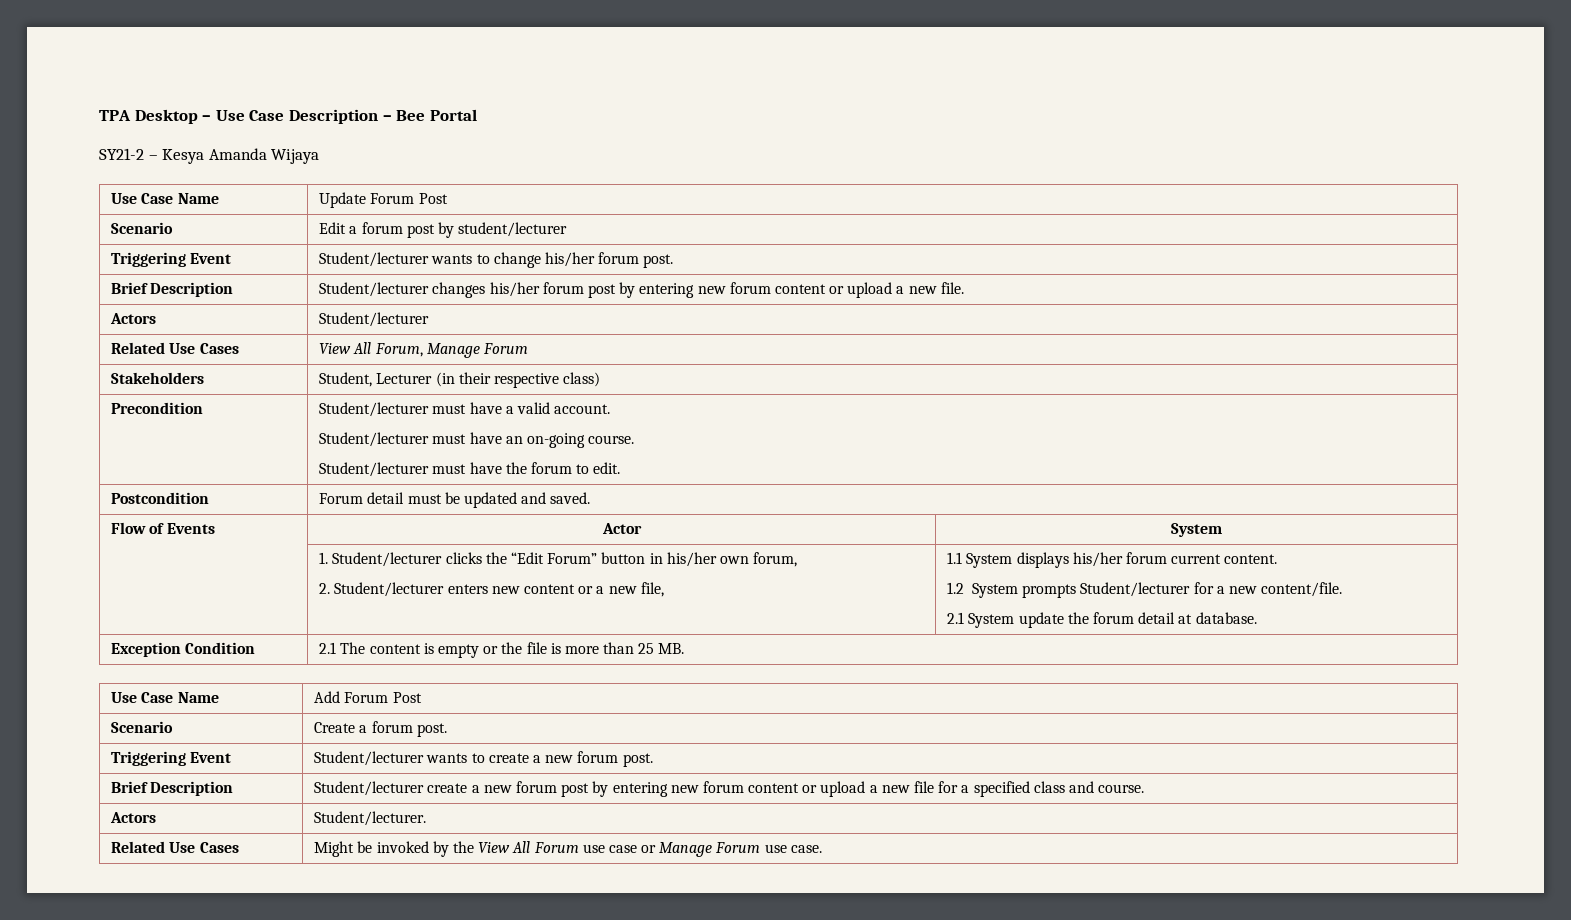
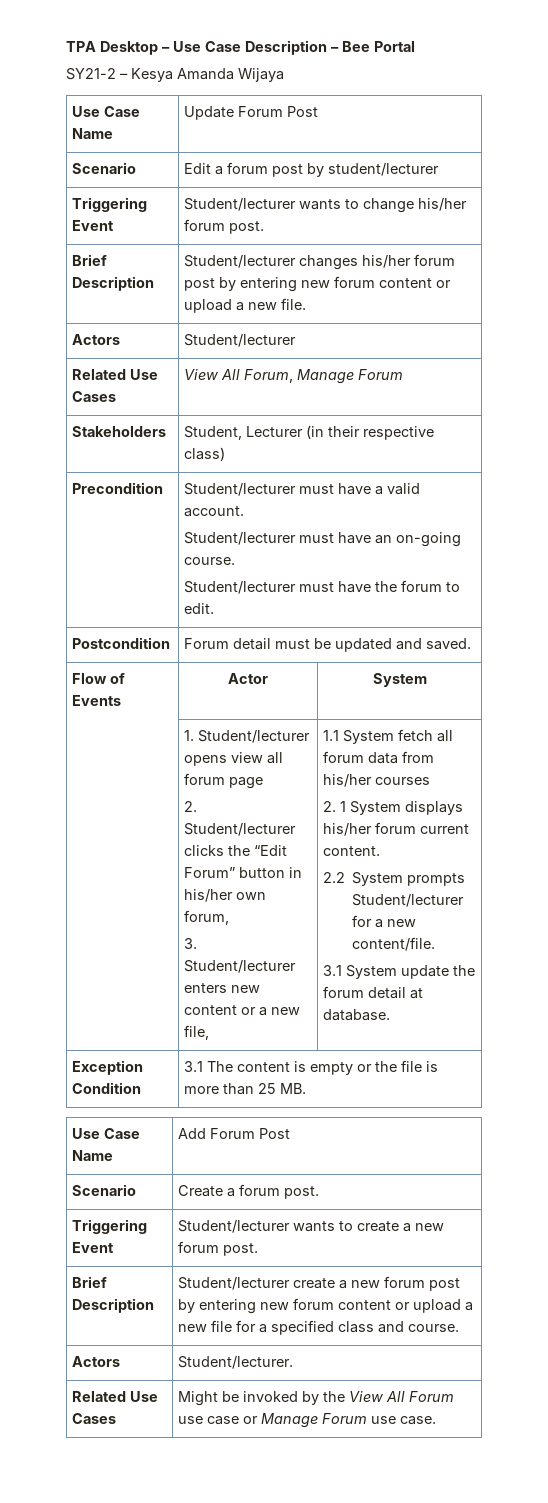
(443, 559) none -> [184,752,284,766] [184,773,264,789] [184,801,198,812] [184,823,297,836] opens view all forum page // 2. Student/lecturer
[319,583,331,594] 2. -> [184,938,198,949] 3.
(1013, 560) none -> [398,729,454,742] [323,751,435,764] [323,774,431,787] [323,801,402,815] fetch all forum data from his/her courses // 2. 1 System
[947,582,965,594] 1.2 -> [323,872,346,883] 2.2
[947,612,965,624] 2.1 -> [323,965,343,976] 3.1
[319,642,337,654] 2.1 -> [184,1061,204,1072] 3.1

